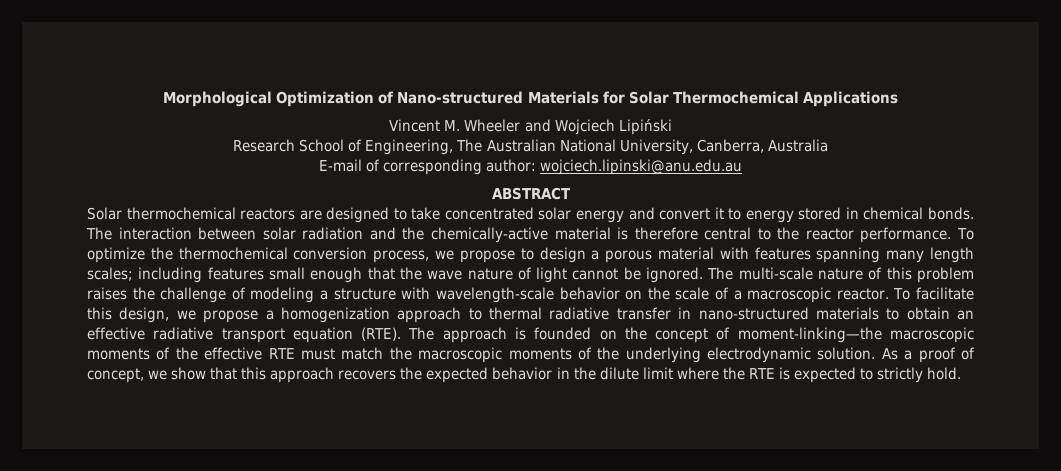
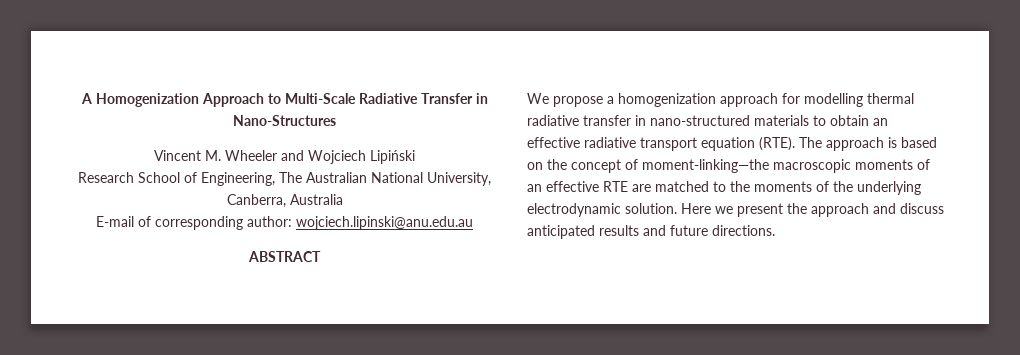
[163,91,898,107] Morphological Optimization of Nano-structured Materials for Solar Thermochemical Applications -> [80,93,488,107] [233,115,336,126] A Homogenization Approach to Multi-Scale Radiative Transfer in Nano-Structures
[87,207,974,223] [86,227,975,243] [87,247,974,263] [87,267,974,283] [87,287,975,303] [87,307,196,323] Solar thermochemical reactors are designed to take concentrated solar energy and convert it to energy stored in chemical bonds. The interaction between solar radiation and the chemically-active material is therefore central to the reactor performance. To optimize the thermochemical conversion process, we propose to design a porous material with features spanning many length scales; including features small enough that the wave nature of light cannot be ignored. The multi-scale nature of this problem raises the challenge of modeling a structure with wavelength-scale behavior on the scale of a macroscopic reactor. To facilitate this design, we -> [527,93,549,104] We
[468,308,482,320] to -> [782,93,863,107] for modelling
[534,327,592,340] founded -> [901,137,937,148] based
[175,347,198,360] the -> [527,184,542,192] an
[300,347,503,363] must match the macroscopic -> [632,181,750,192] are matched to the
[881,347,976,363] [87,367,962,383] As a proof of concept, we show that this approach recovers the expected behavior in the dilute limit where the RTE is expected to strictly hold. -> [681,203,944,217] [527,225,775,239] Here we present the approach and discuss anticipated results and future directions.

